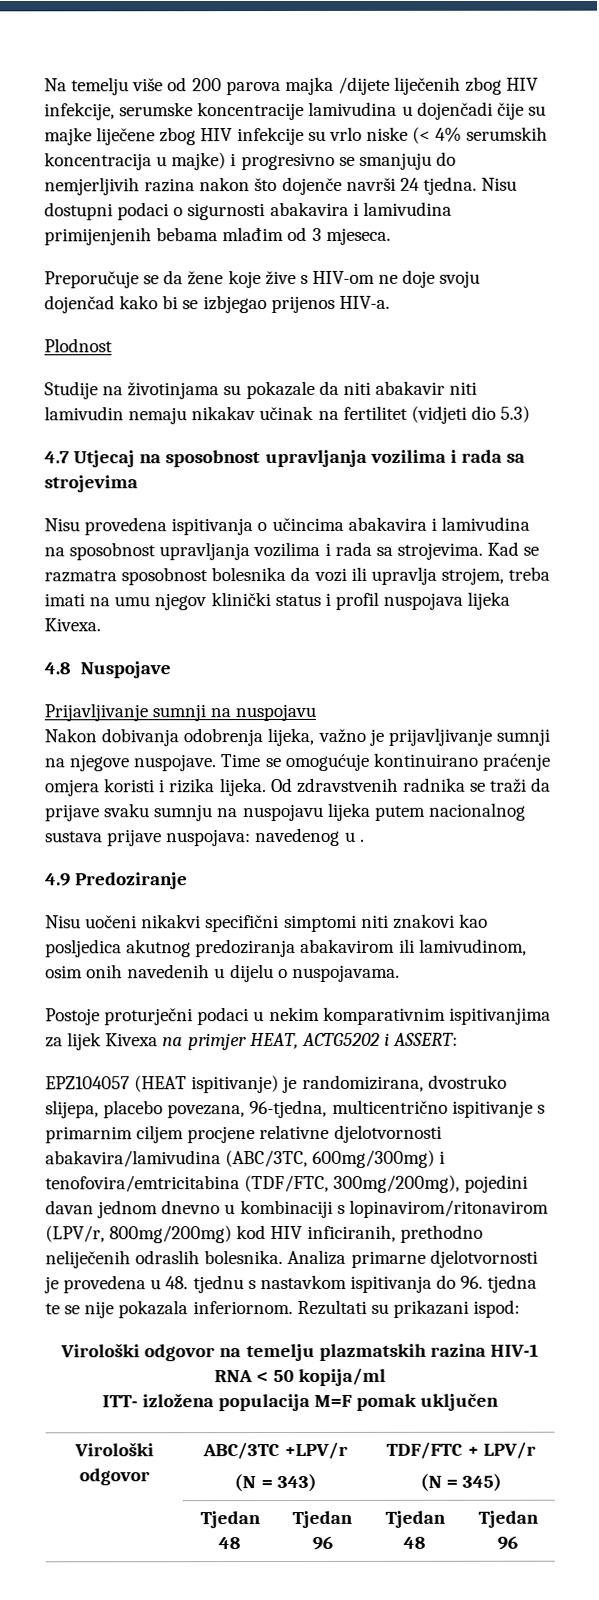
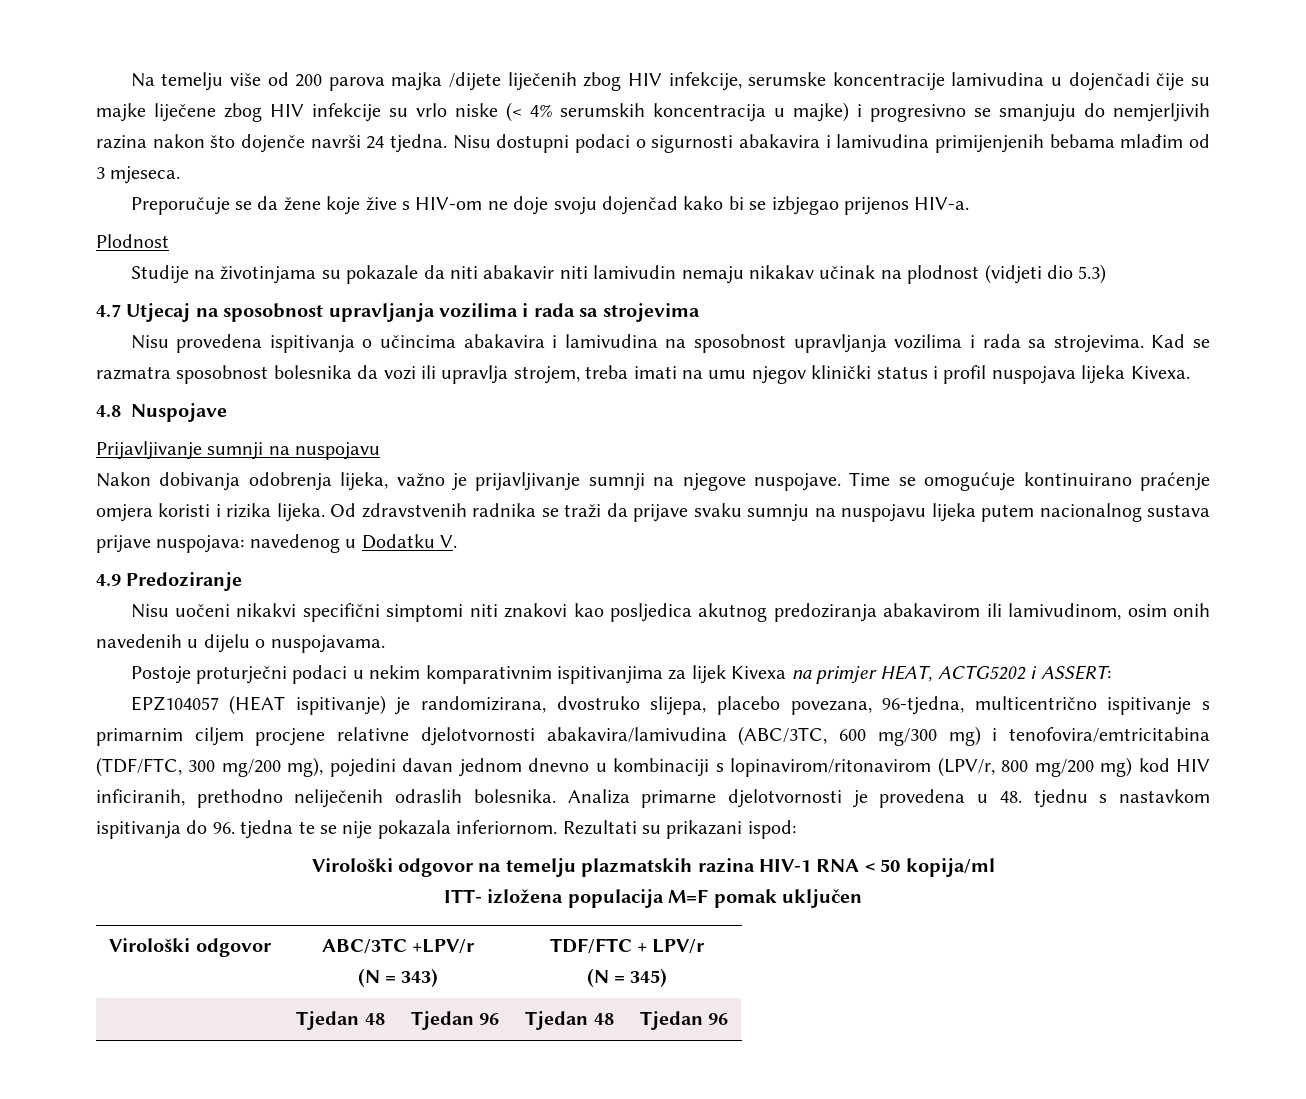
[342,405,408,420] fertilitet -> [907,265,980,284] plodnost
[359,838,365,842] . -> [361,534,457,549] Dodatku V.
[312,1149,446,1168] [45,1174,461,1193] 600mg/300mg) i tenofovira/emtricitabina (TDF/FTC, 300mg/200mg), -> [839,726,1210,746] [96,757,324,777] 600 mg/300 mg) i tenofovira/emtricitabina (TDF/FTC, 300 mg/200 mg),
[109,1225,233,1244] 800mg/200mg) -> [1001,757,1133,777] 800 mg/200 mg)

